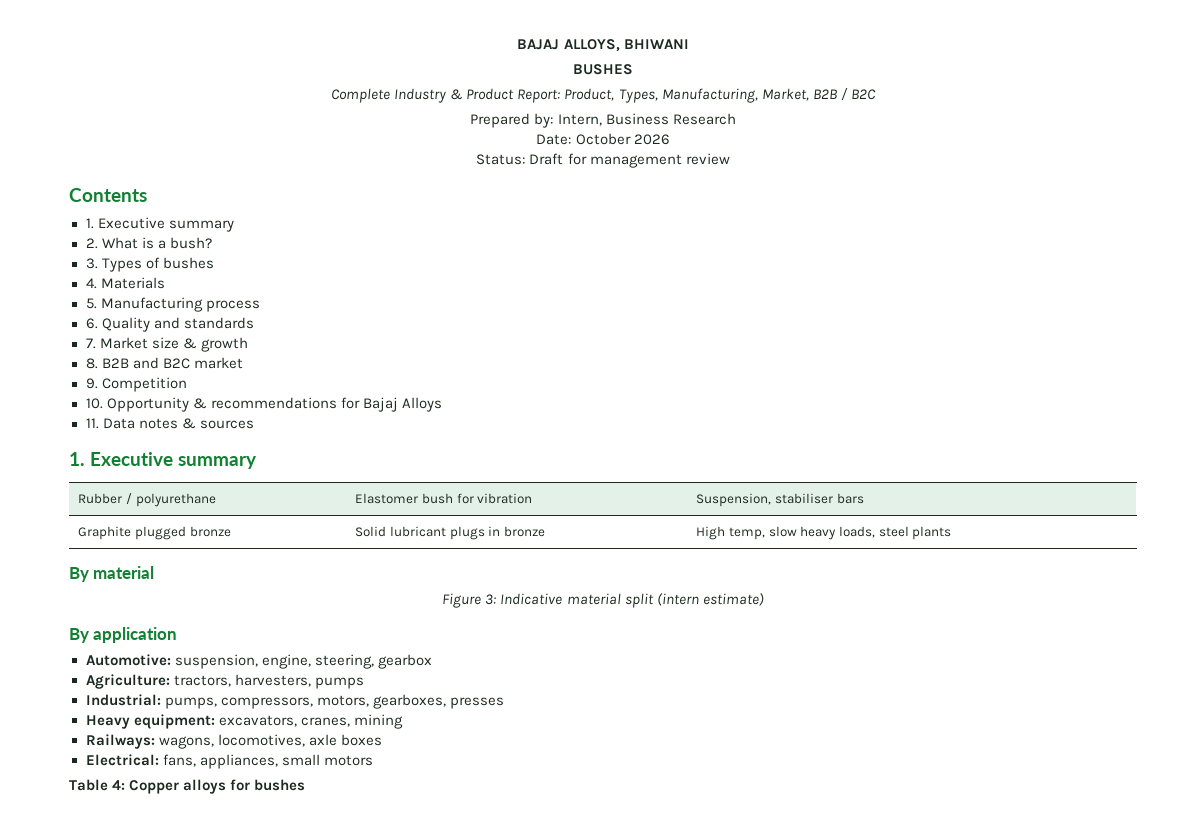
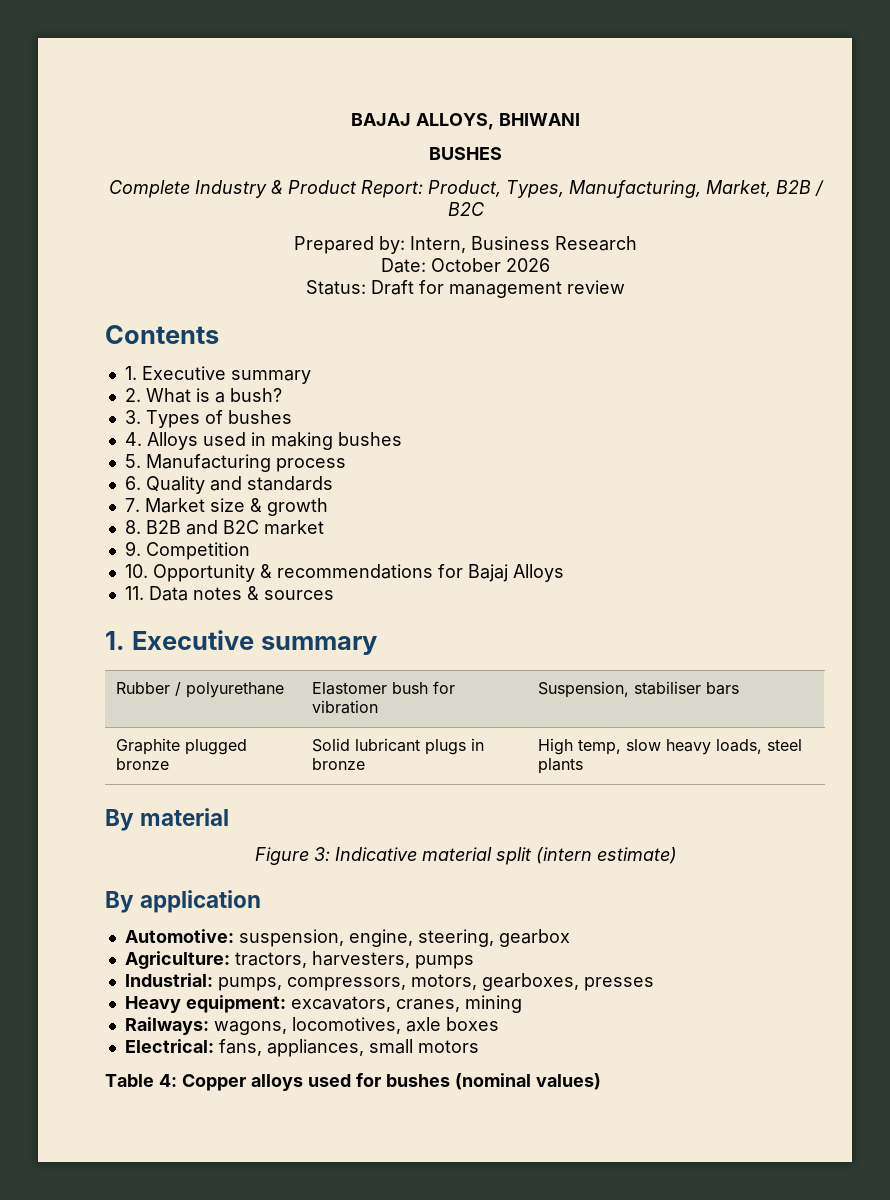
[100,277,165,289] Materials -> [146,432,402,450] Alloys used in making bushes
(227, 786) none -> [308,1074,351,1087] used
(306, 785) none -> [455,1073,601,1090] (nominal values)

